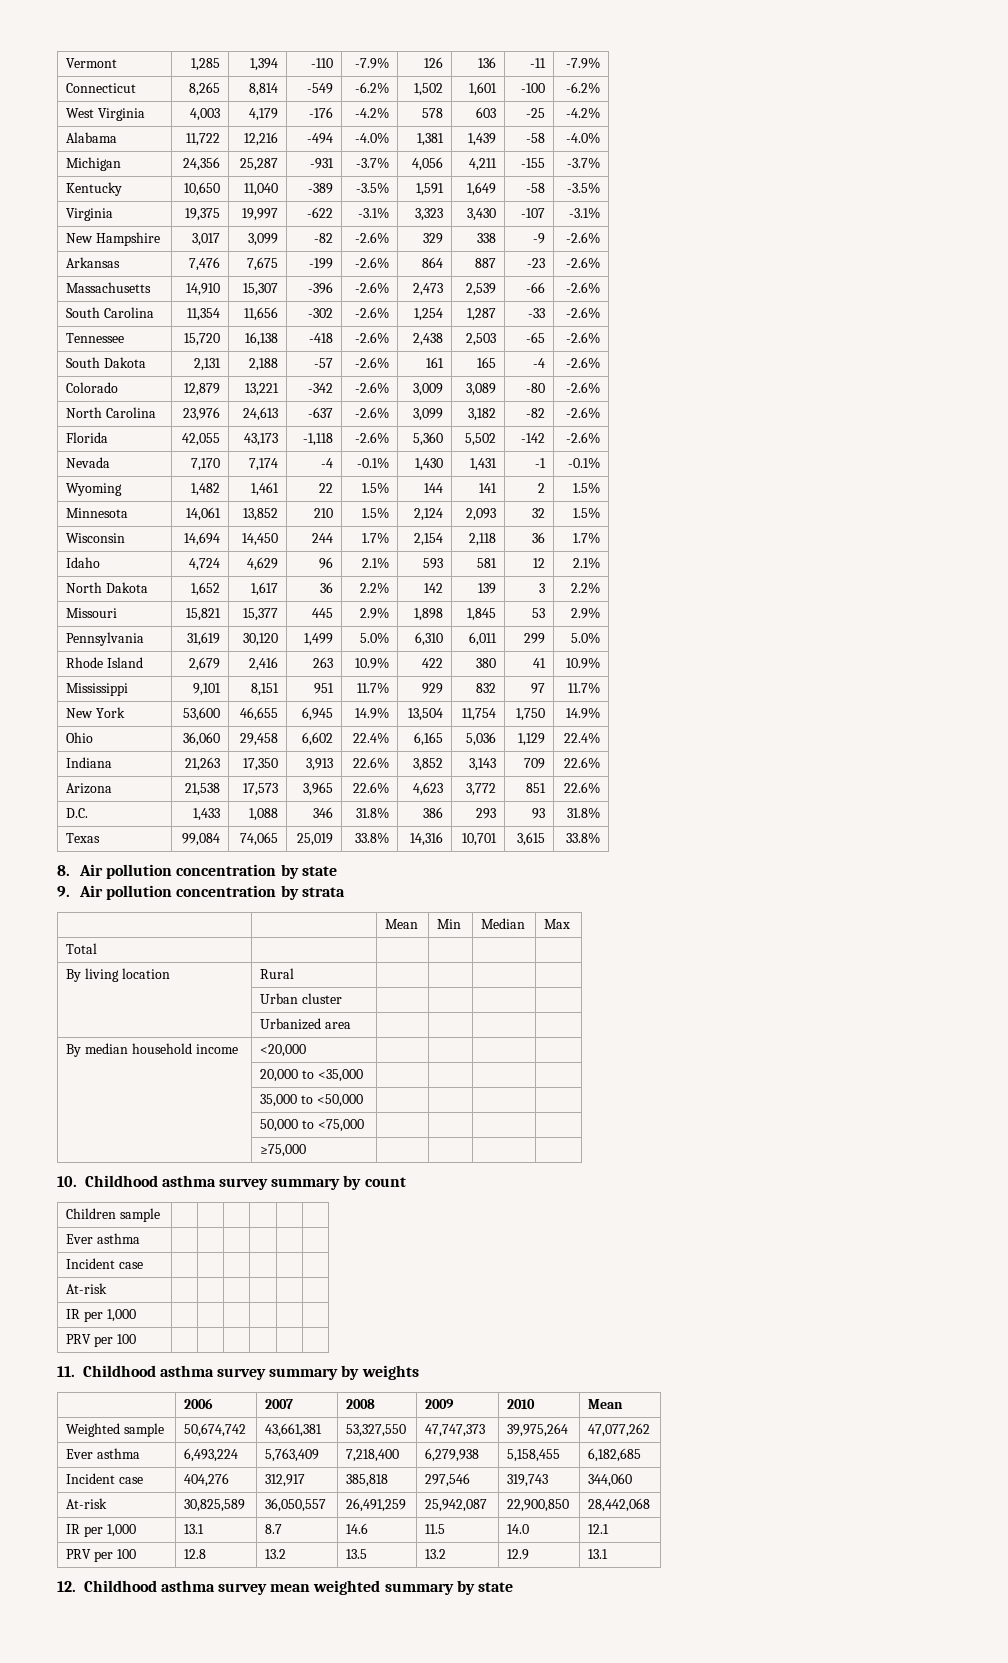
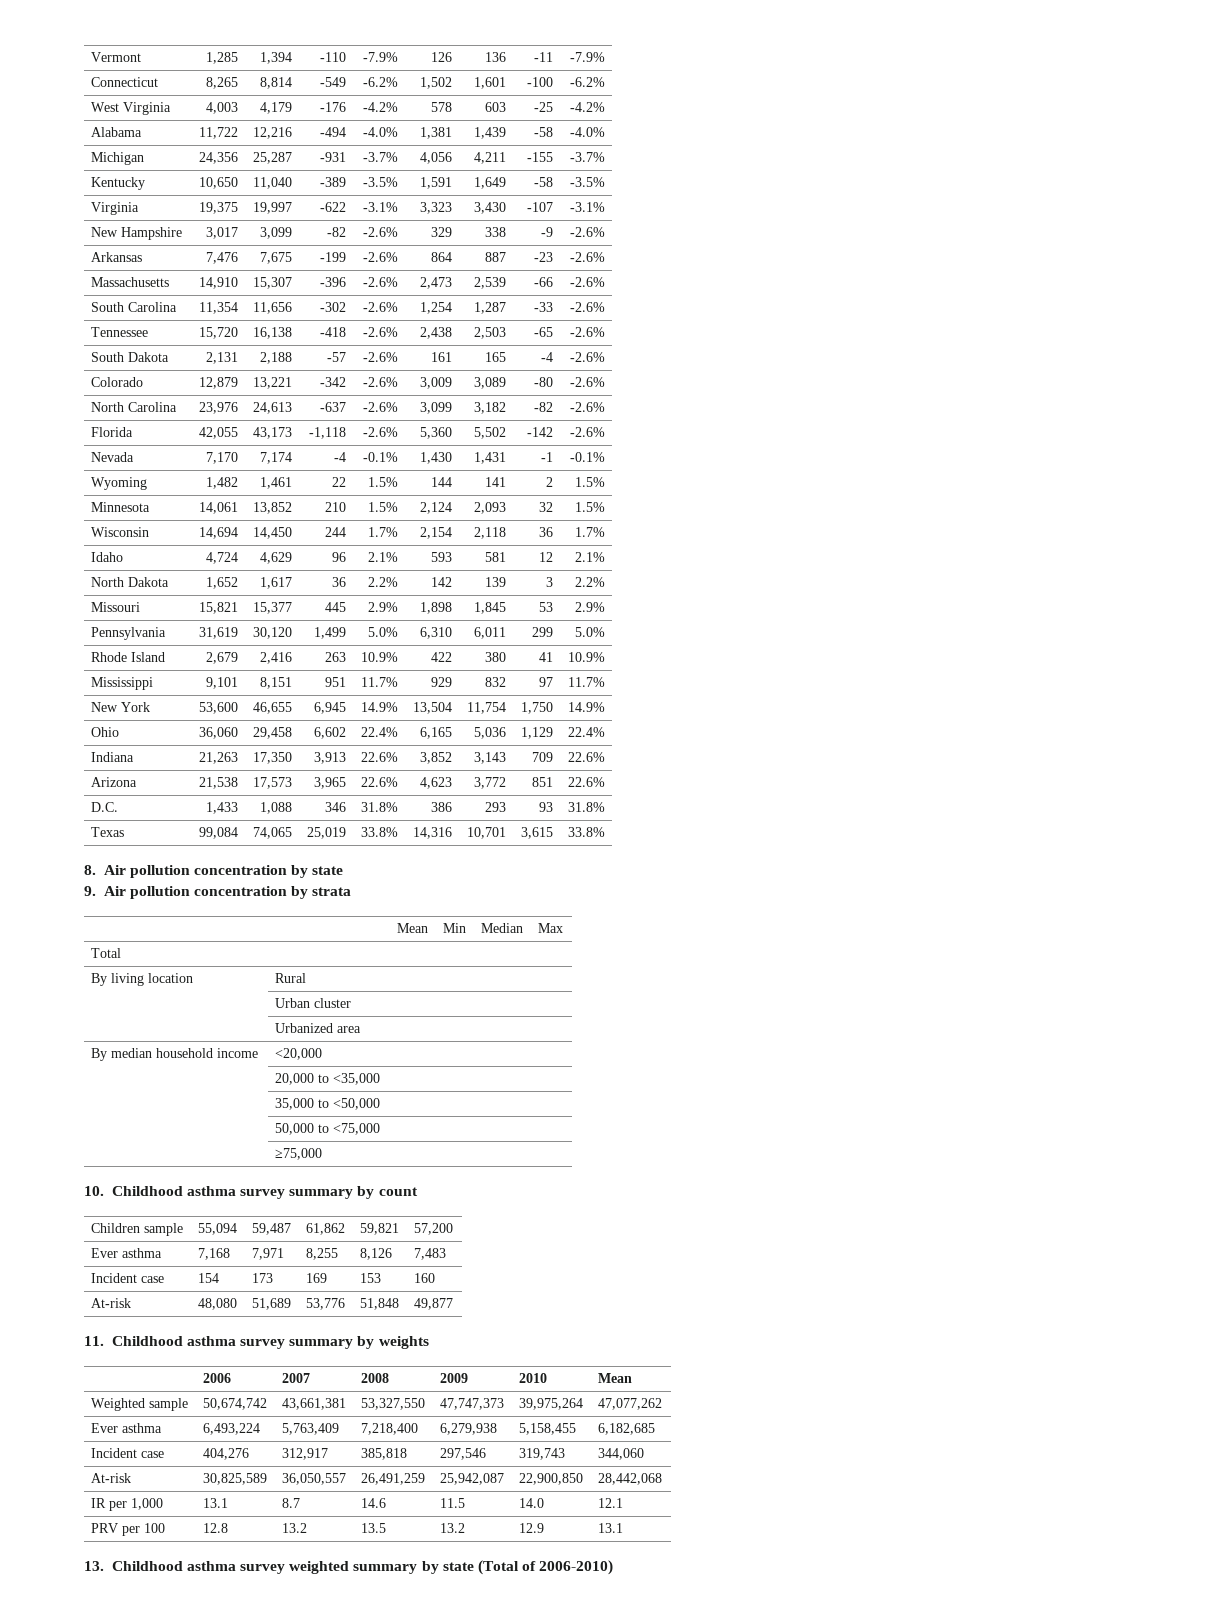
[66,1233,140,1244] [66,1258,143,1269] [66,1283,108,1294] [66,1309,136,1322] [66,1334,136,1347] | | | | | // Ever asthma | | | | | | // Incident case | | | | | | // At-risk | | | | | | // IR per 1,000 | | | | | | // PRV per 100 | | | | | | -> [197,1223,237,1235] [251,1223,291,1235] [305,1223,345,1235] [359,1223,399,1235] [413,1223,453,1235] [90,1248,162,1258] [197,1248,230,1260] [251,1248,284,1260] [305,1248,338,1260] [359,1248,392,1260] [413,1248,446,1260] [90,1273,164,1283] [197,1273,219,1283] [251,1273,273,1283] [305,1273,327,1283] [359,1273,381,1283] [413,1273,435,1283] [90,1298,131,1308] [197,1298,237,1310] [251,1298,291,1310] [305,1298,345,1310] [359,1298,399,1310] [413,1298,453,1310] 55,094 | 59,487 | 61,862 | 59,821 | 57,200 // Ever asthma | 7,168 | 7,971 | 8,255 | 8,126 | 7,483 // Incident case | 154 | 173 | 169 | 153 | 160 // At-risk | 48,080 | 51,689 | 53,776 | 51,848 | 49,877
[57,1580,311,1595] 12. Childhood asthma survey mean -> [84,1561,286,1574] 13. Childhood asthma survey
(514, 1587) none -> [478,1560,614,1575] (Total of 2006-2010)

